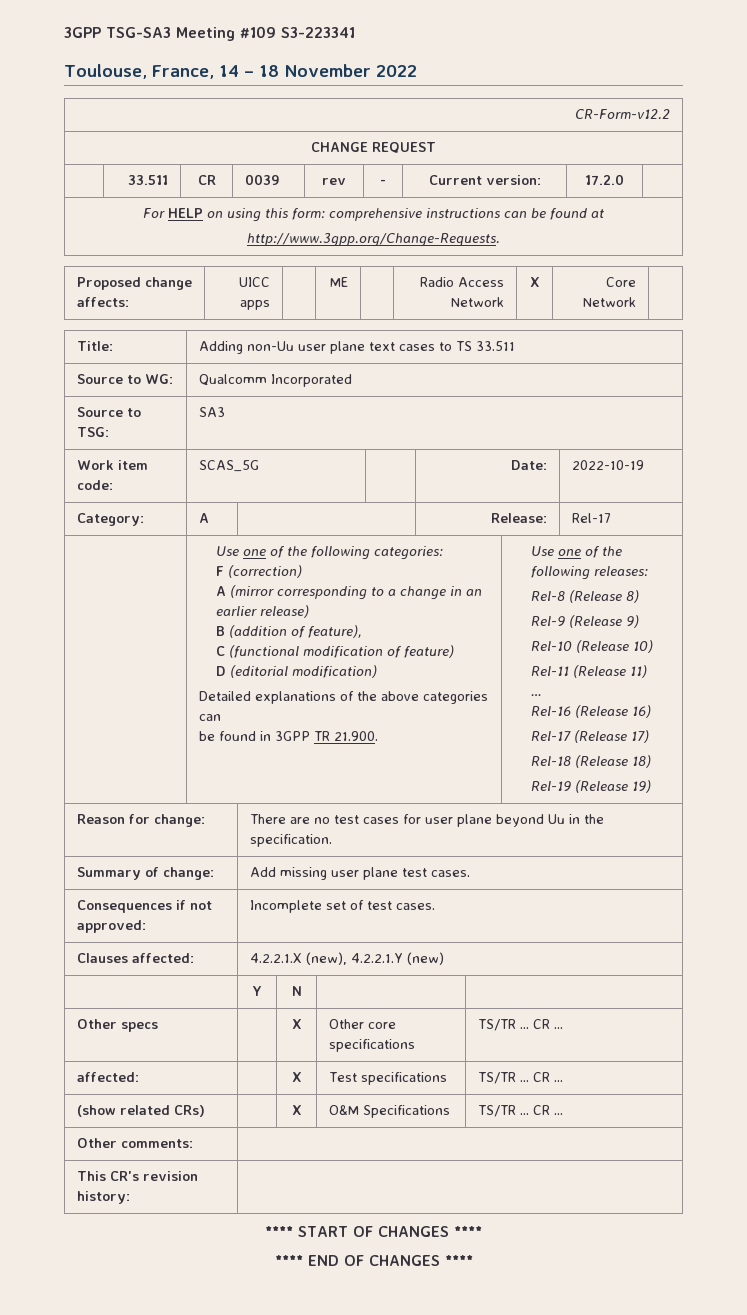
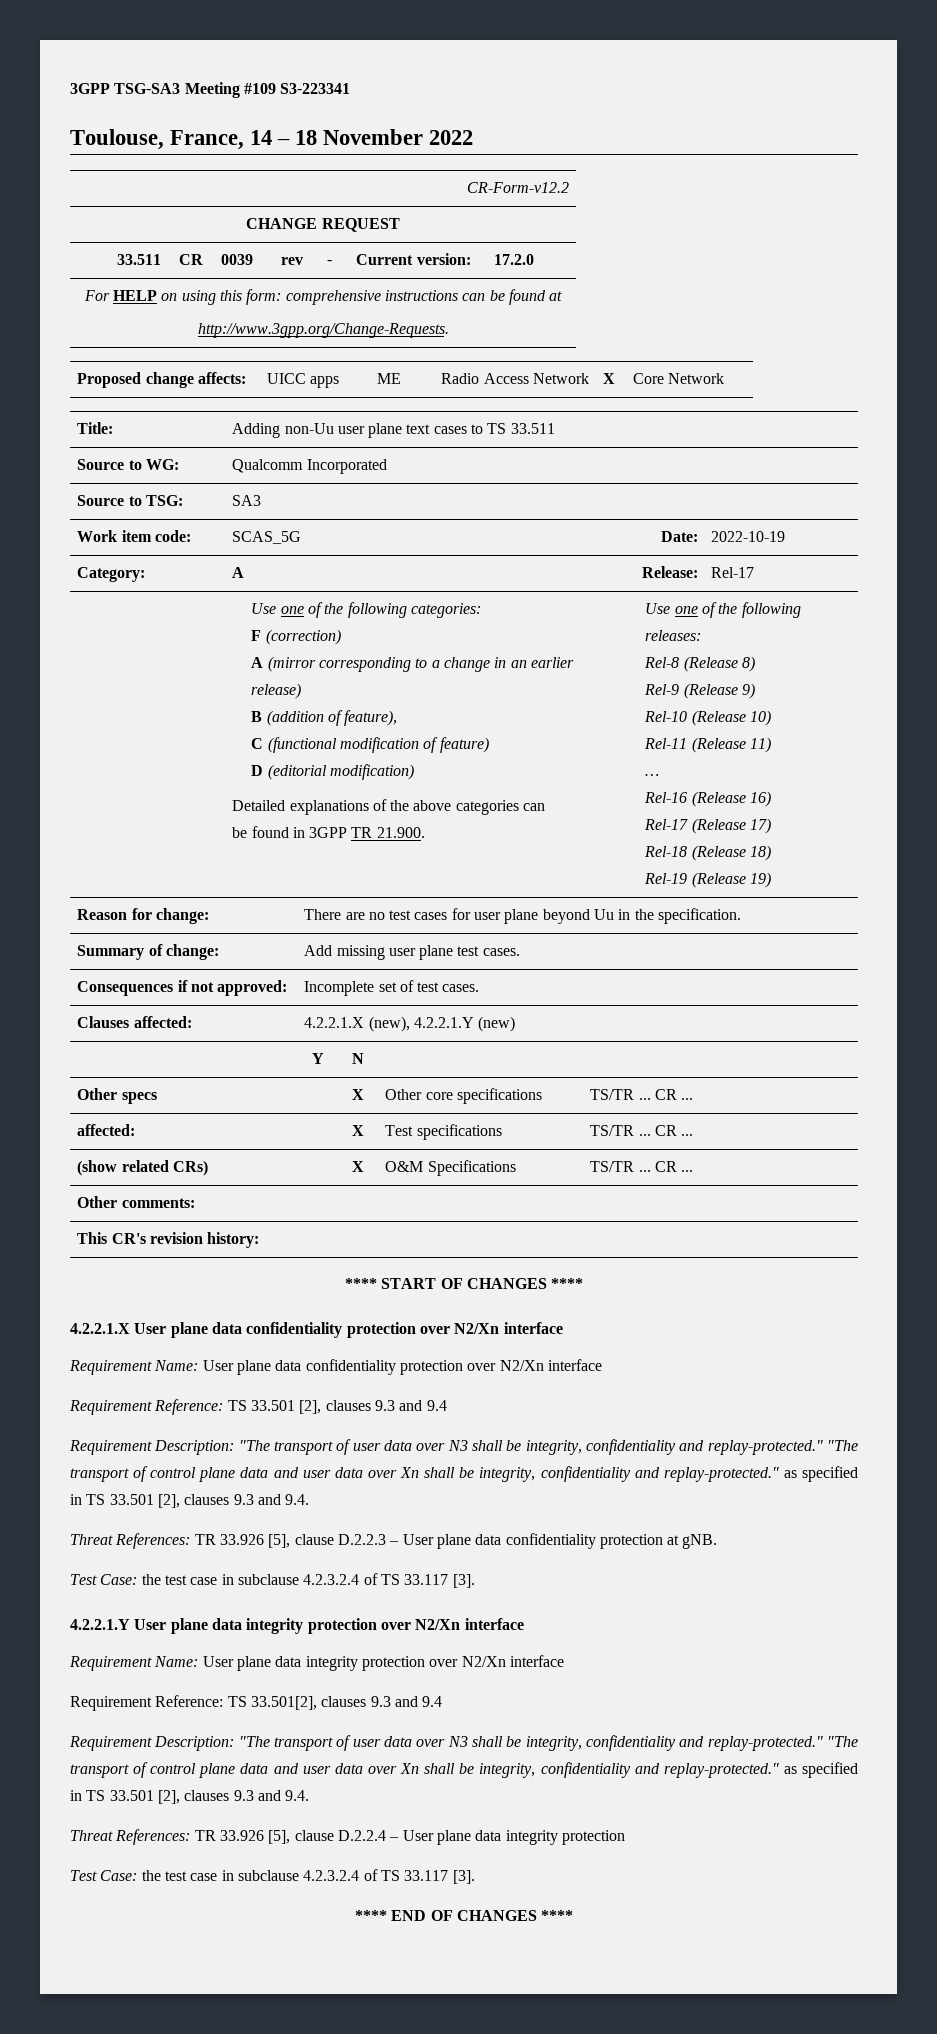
(482, 1231) none -> [70,1322,563,1338] [69,1359,602,1375] [69,1399,447,1415] [69,1439,858,1455] [70,1466,859,1482] [70,1494,310,1508] [70,1533,718,1549] [70,1573,475,1588] [70,1618,524,1634] [69,1655,564,1671] [70,1695,443,1711] [69,1735,858,1751] [70,1762,859,1778] [70,1790,310,1804] [70,1829,625,1845] [70,1869,475,1884] // 4.2.2.1.X User plane data confidentiality protection over N2/Xn interface // Requirement Name: User plane data confidentiality protection over N2/Xn interface // Requirement Reference: TS 33.501 [2], clauses 9.3 and 9.4 // Requirement Description: "The transport of user data over N3 shall be integrity, confidentiality and replay-protected." "The transport of control plane data and user data over Xn shall be integrity, confidentiality and replay-protected." as specified in TS 33.501 [2], clauses 9.3 and 9.4. // Threat References: TR 33.926 [5], clause D.2.2.3 – User plane data confidentiality protection at gNB. // Test Case: the test case in subclause 4.2.3.2.4 of TS 33.117 [3]. // 4.2.2.1.Y User plane data integrity protection over N2/Xn interface // Requirement Name: User plane data integrity protection over N2/Xn interface // Requirement Reference: TS 33.501[2], clauses 9.3 and 9.4 // Requirement Description: "The transport of user data over N3 shall be integrity, confidentiality and replay-protected." "The transport of control plane data and user data over Xn shall be integrity, confidentiality and replay-protected." as specified in TS 33.501 [2], clauses 9.3 and 9.4. // Threat References: TR 33.926 [5], clause D.2.2.4 – User plane data integrity protection // Test Case: the test case in subclause 4.2.3.2.4 of TS 33.117 [3].

